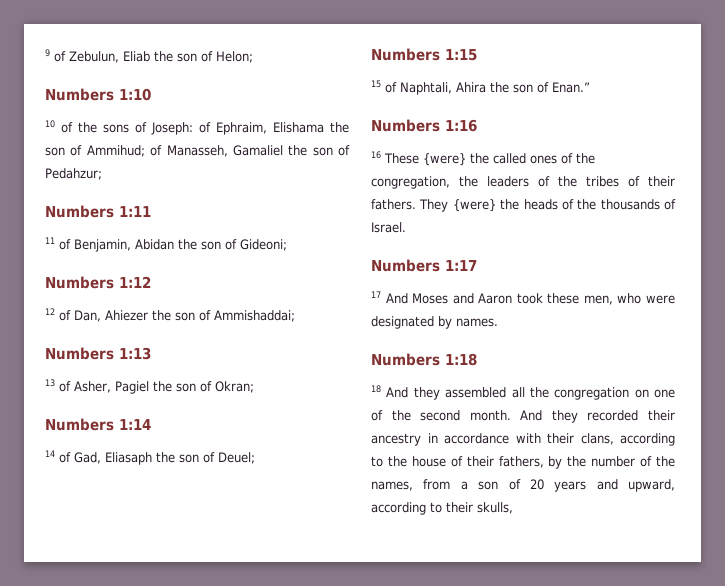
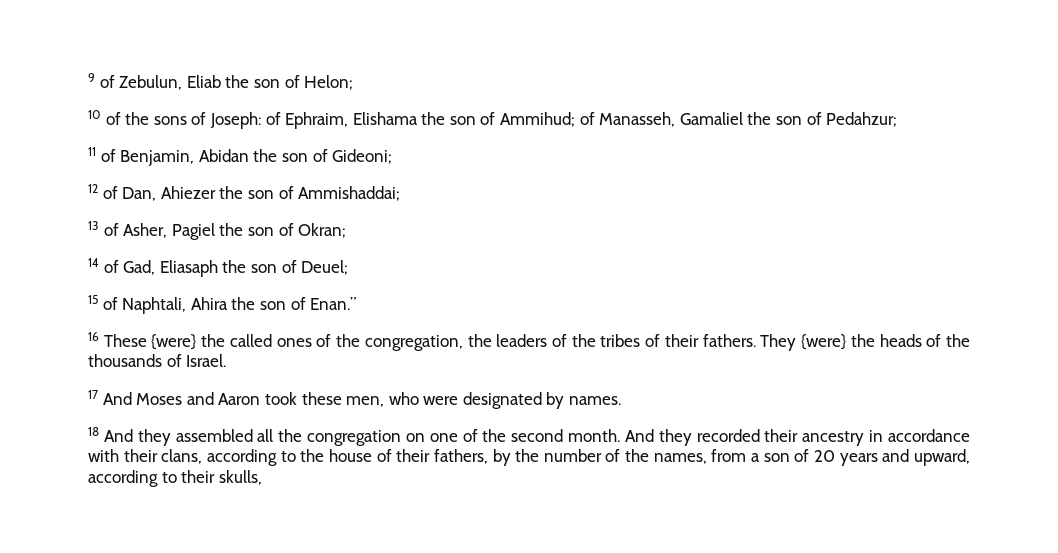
[45,88,151,101] // Numbers 1:10 -> (354, 82) none
[45,205,151,218] // Numbers 1:11 -> (898, 119) none
[45,276,151,289] // Numbers 1:12 -> (393, 156) none
[45,347,151,360] // Numbers 1:13 -> (401, 193) none
[45,418,151,431] // Numbers 1:14 -> (347, 230) none
[371,48,477,61] // Numbers 1:15 -> (349, 267) none
[371,119,477,132] // Numbers 1:16 -> (357, 303) none
[371,259,477,272] // Numbers 1:17 -> (227, 360) none
[371,353,477,366] // Numbers 1:18 -> (622, 400) none

